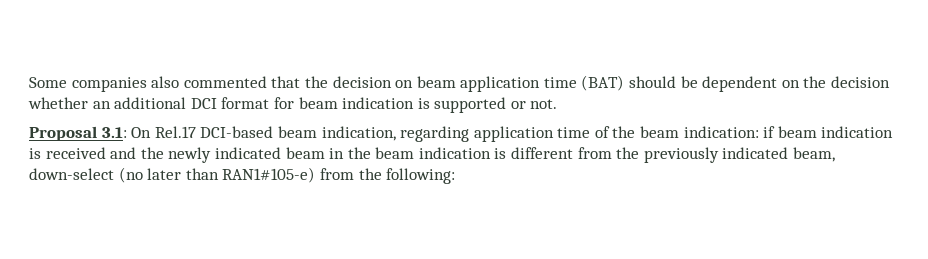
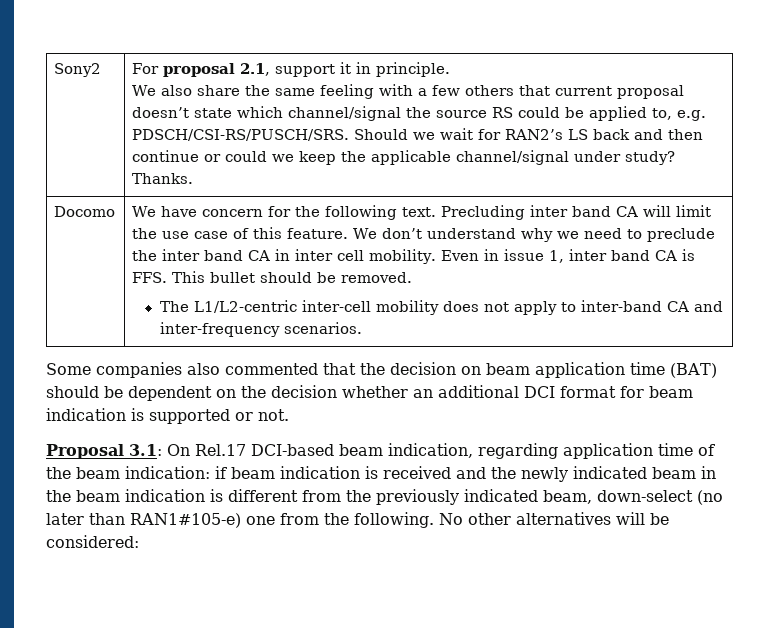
(29, 82) none -> [54,63,102,77] [132,62,451,77] [132,84,685,99] [132,106,707,121] [132,128,704,141] [132,150,676,165] [132,173,194,184] [54,206,116,217] [132,205,712,220] [132,227,716,242] [132,249,696,264] [132,271,413,283] [159,300,723,315] [159,322,362,337] Sony2 | For proposal 2.1, support it in principle. // We also share the same feeling with a few others that current proposal doesn’t state which channel/signal the source RS could be applied to, e.g. PDSCH/CSI-RS/PUSCH/SRS. Should we wait for RAN2’s LS back and then continue or could we keep the applicable channel/signal under study? Thanks. // Docomo | We have concern for the following text. Precluding inter band CA will limit the use case of this feature. We don’t understand why we need to preclude the inter band CA in inter cell mobility. Even in issue 1, inter band CA is FFS. This bullet should be removed. // The L1/L2-centric inter-cell mobility does not apply to inter-band CA and inter-frequency scenarios. //
[319,168,456,184] from the following: -> [246,512,669,528] [46,535,139,548] one from the following. No other alternatives will be considered:

